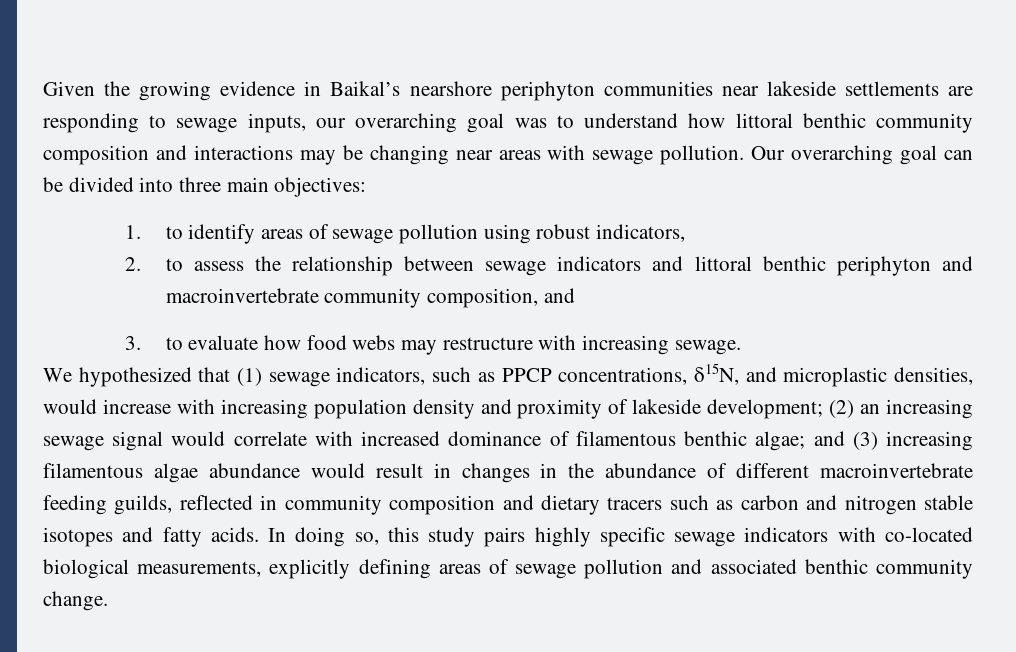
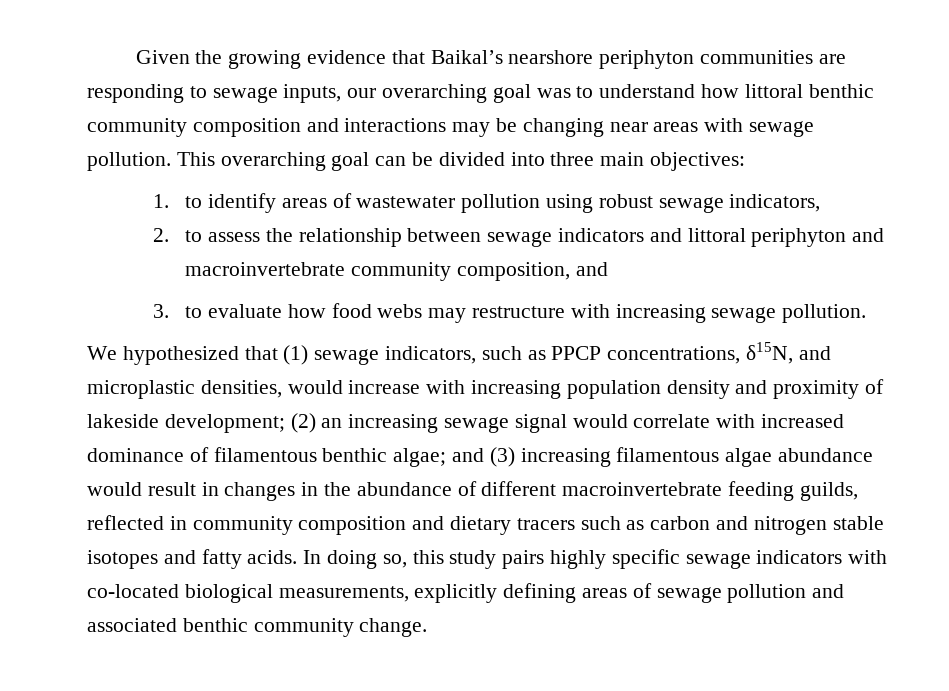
[304,81,322,96] in -> [391,50,425,64] that
[721,81,939,96] near lakeside settlements -> (813, 57) none
[751,146,786,160] Our -> [176,152,215,166] This
[332,229,394,244] sewage -> [356,196,456,208] wastewater
(591, 231) none -> [658,197,724,213] sewage
[762,256,826,271] benthic -> (746, 235) none
[674,340,741,355] sewage. -> [711,304,867,323] sewage pollution.

